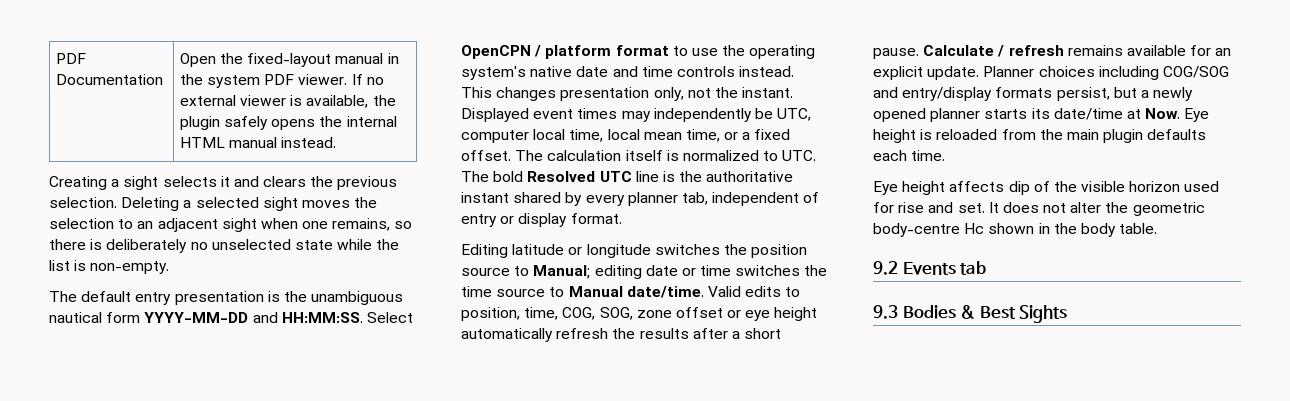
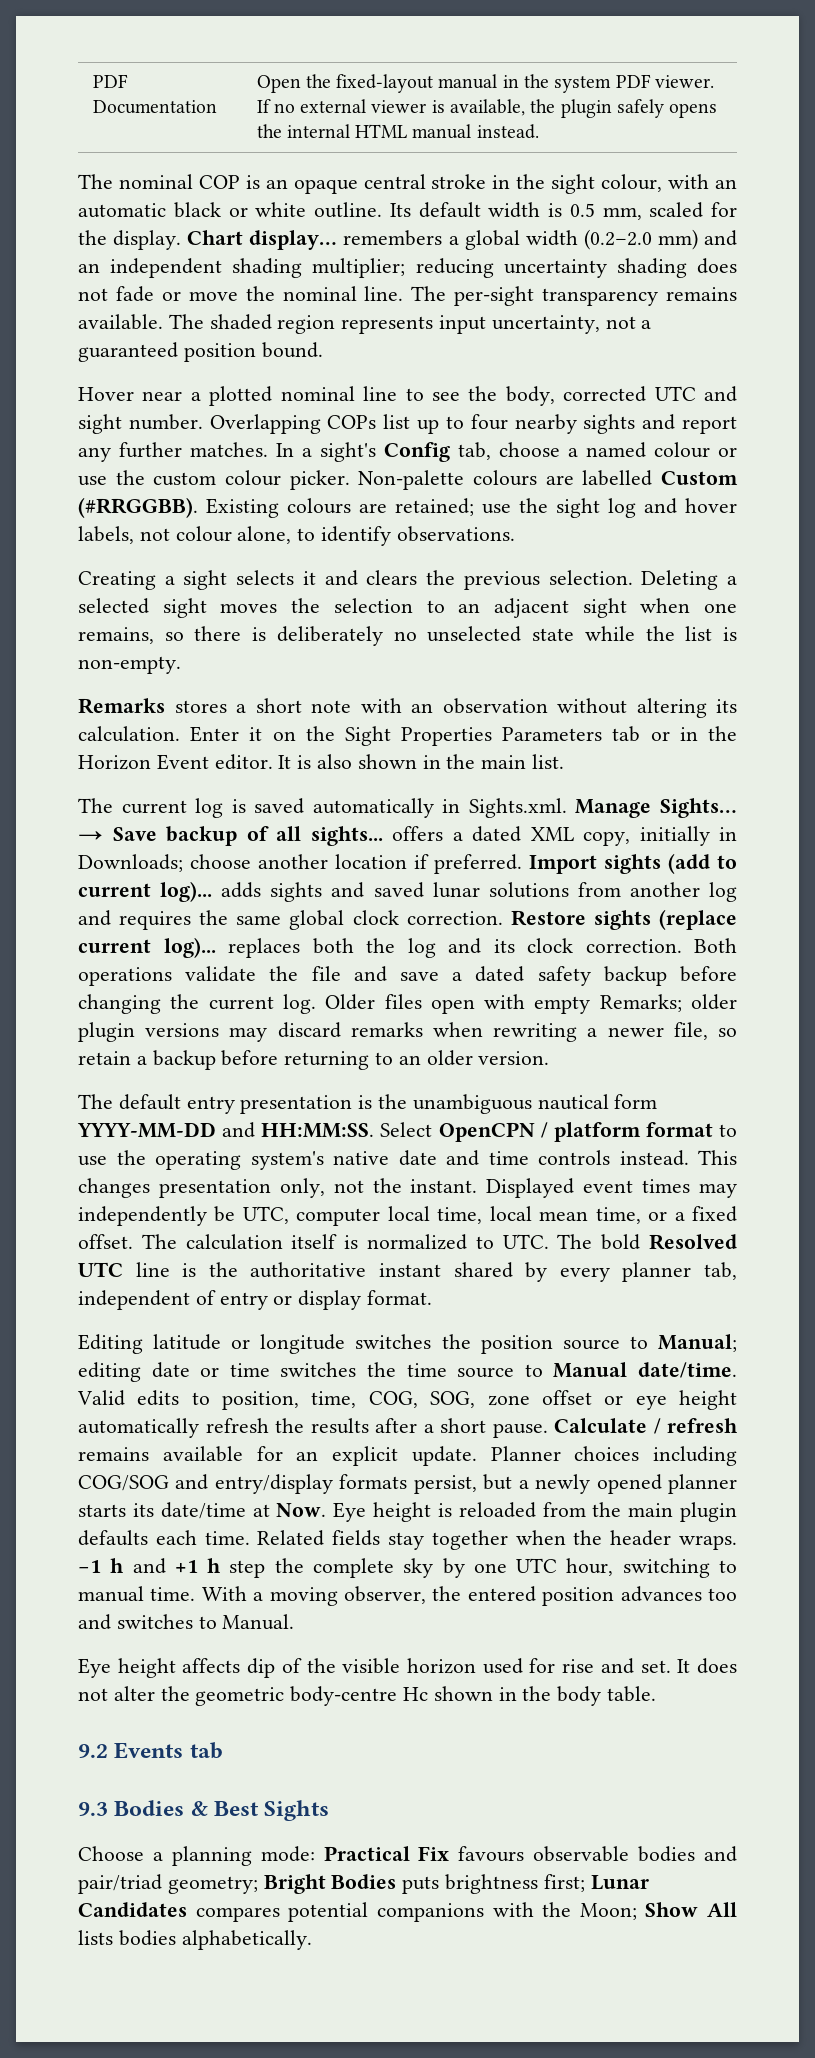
(337, 142) none -> [78,174,737,194] [78,202,737,220] [78,229,737,250] [78,258,737,278] [78,286,737,306] [78,314,652,334] [78,342,323,362] [78,386,737,406] [78,414,737,434] [78,442,737,462] [78,470,738,490] [78,497,737,518] [78,526,515,546] // The nominal COP is an opaque central stroke in the sight colour, with an automatic black or white outline. Its default width is 0.5 mm, scaled for the display. Chart display… remembers a global width (0.2–2.0 mm) and an independent shading multiplier; reducing uncertainty shading does not fade or move the nominal line. The per-sight transparency remains available. The shaded region represents input uncertainty, not a guaranteed position bound. // Hover near a plotted nominal line to see the body, corrected UTC and sight number. Overlapping COPs list up to four nearby sights and report any further matches. In a sight's Config tab, choose a named colour or use the custom colour picker. Non-palette colours are labelled Custom (#RRGGBB). Existing colours are retained; use the sight log and hover labels, not colour alone, to identify observations.
(170, 267) none -> [78,698,737,718] [78,726,737,746] [78,754,565,770] [78,798,737,818] [78,826,737,846] [78,853,737,874] [78,881,738,902] [78,909,737,930] [78,937,737,958] [78,966,737,986] [78,994,737,1014] [78,1022,737,1042] [78,1050,550,1070] // Remarks stores a short note with an observation without altering its calculation. Enter it on the Sight Properties Parameters tab or in the Horizon Event editor. It is also shown in the main list. // The current log is saved automatically in Sights.xml. Manage Sights… → Save backup of all sights... offers a dated XML copy, initially in Downloads; choose another location if preferred. Import sights (add to current log)... adds sights and saved lunar solutions from another log and requires the same global clock correction. Restore sights (replace current log)... replaces both the log and its clock correction. Both operations validate the file and save a dated safety backup before changing the current log. Older files open with empty Remarks; older plugin versions may discard remarks when rewriting a newer file, so retain a backup before returning to an older version.
(946, 155) none -> [257,1530,737,1550] [78,1558,737,1578] [78,1586,737,1606] [78,1614,295,1630] Related fields stay together when the header wraps. −1 h and +1 h step the complete sky by one UTC hour, switching to manual time. With a moving observer, the entered position advances too and switches to Manual.
(1068, 314) none -> [78,1846,738,1866] [78,1874,649,1894] [78,1902,737,1922] [78,1930,312,1950] // Choose a planning mode: Practical Fix favours observable bodies and pair/triad geometry; Bright Bodies puts brightness first; Lunar Candidates compares potential companions with the Moon; Show All lists bodies alphabetically.

